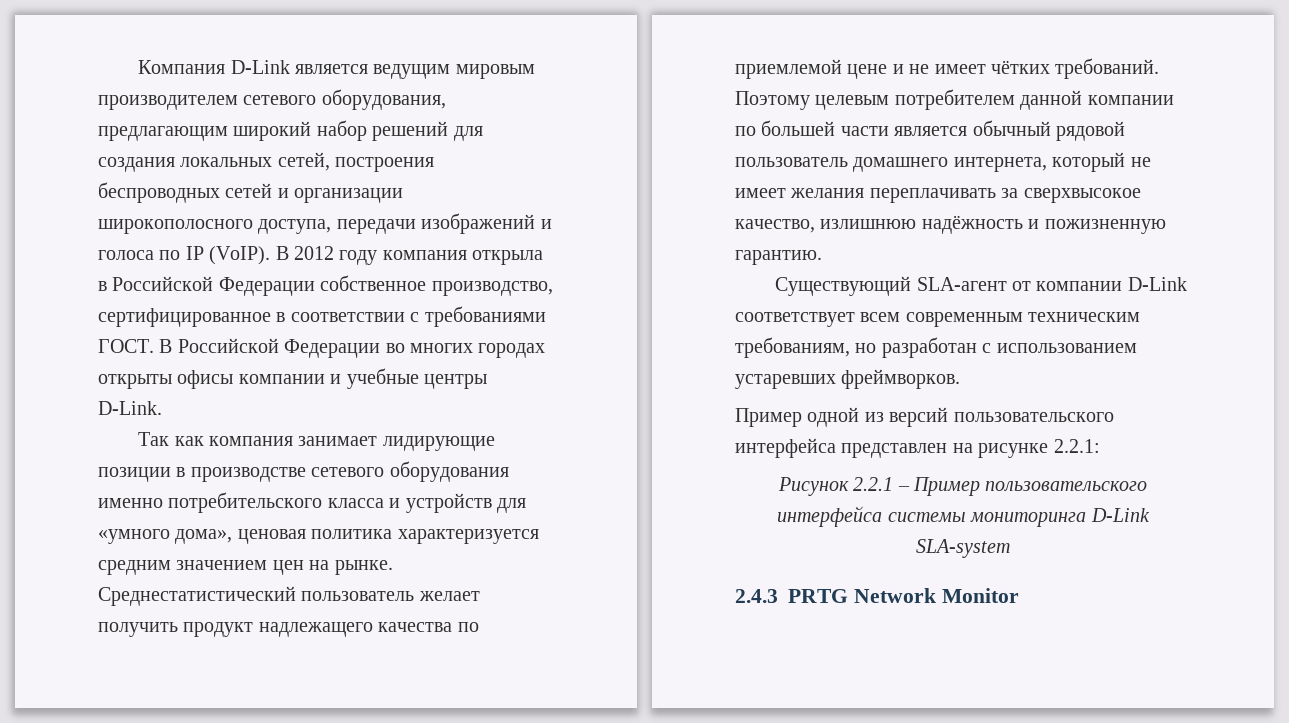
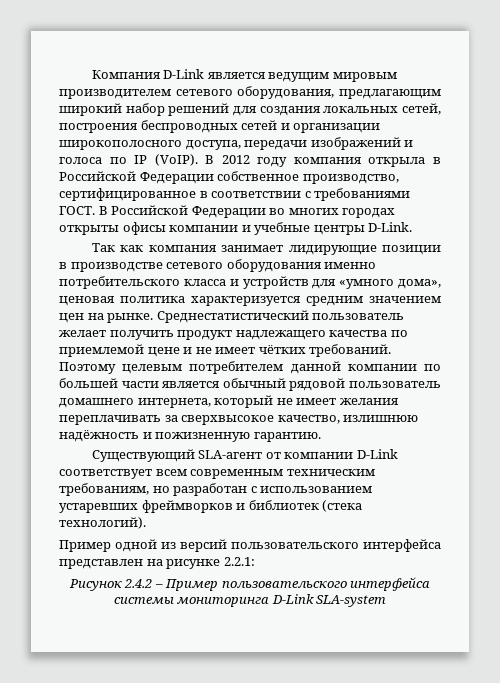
[841,369,961,389] фреймворков. -> [141,500,363,513] [59,517,146,529] фреймворков и библиотек (стека технологий).
[853,477,894,491] 2.2.1 -> [124,579,153,588] 2.4.2
[735,588,1019,603] // 2.4.3 PRTG Network Monitor -> (387, 601) none

